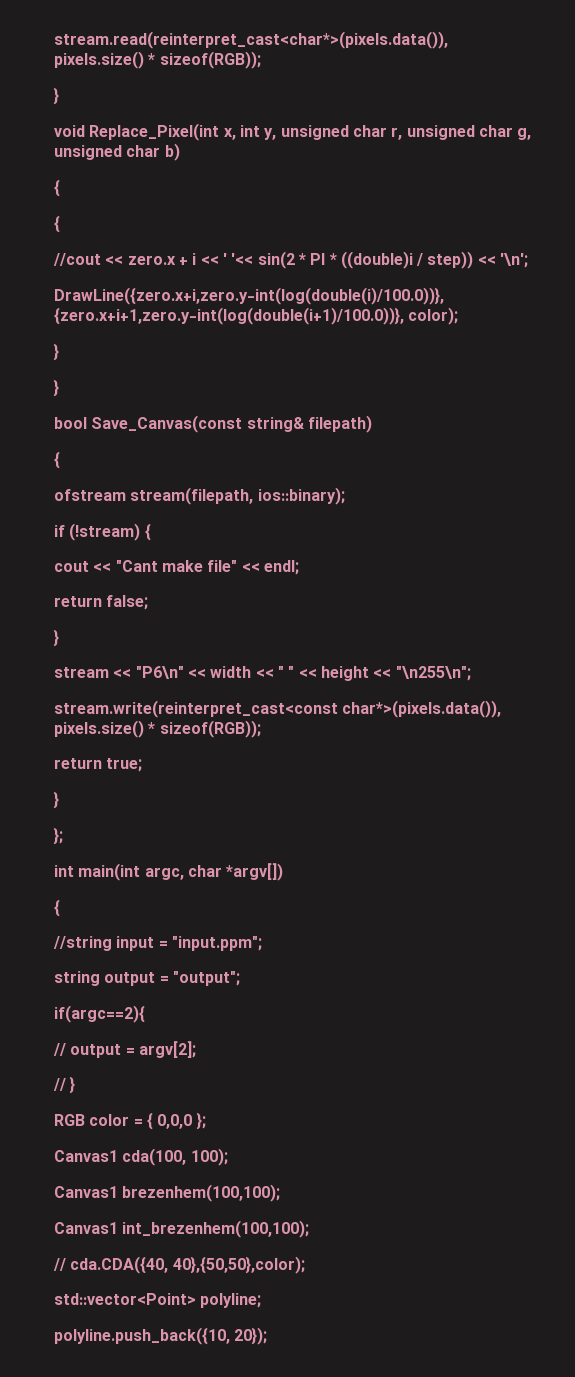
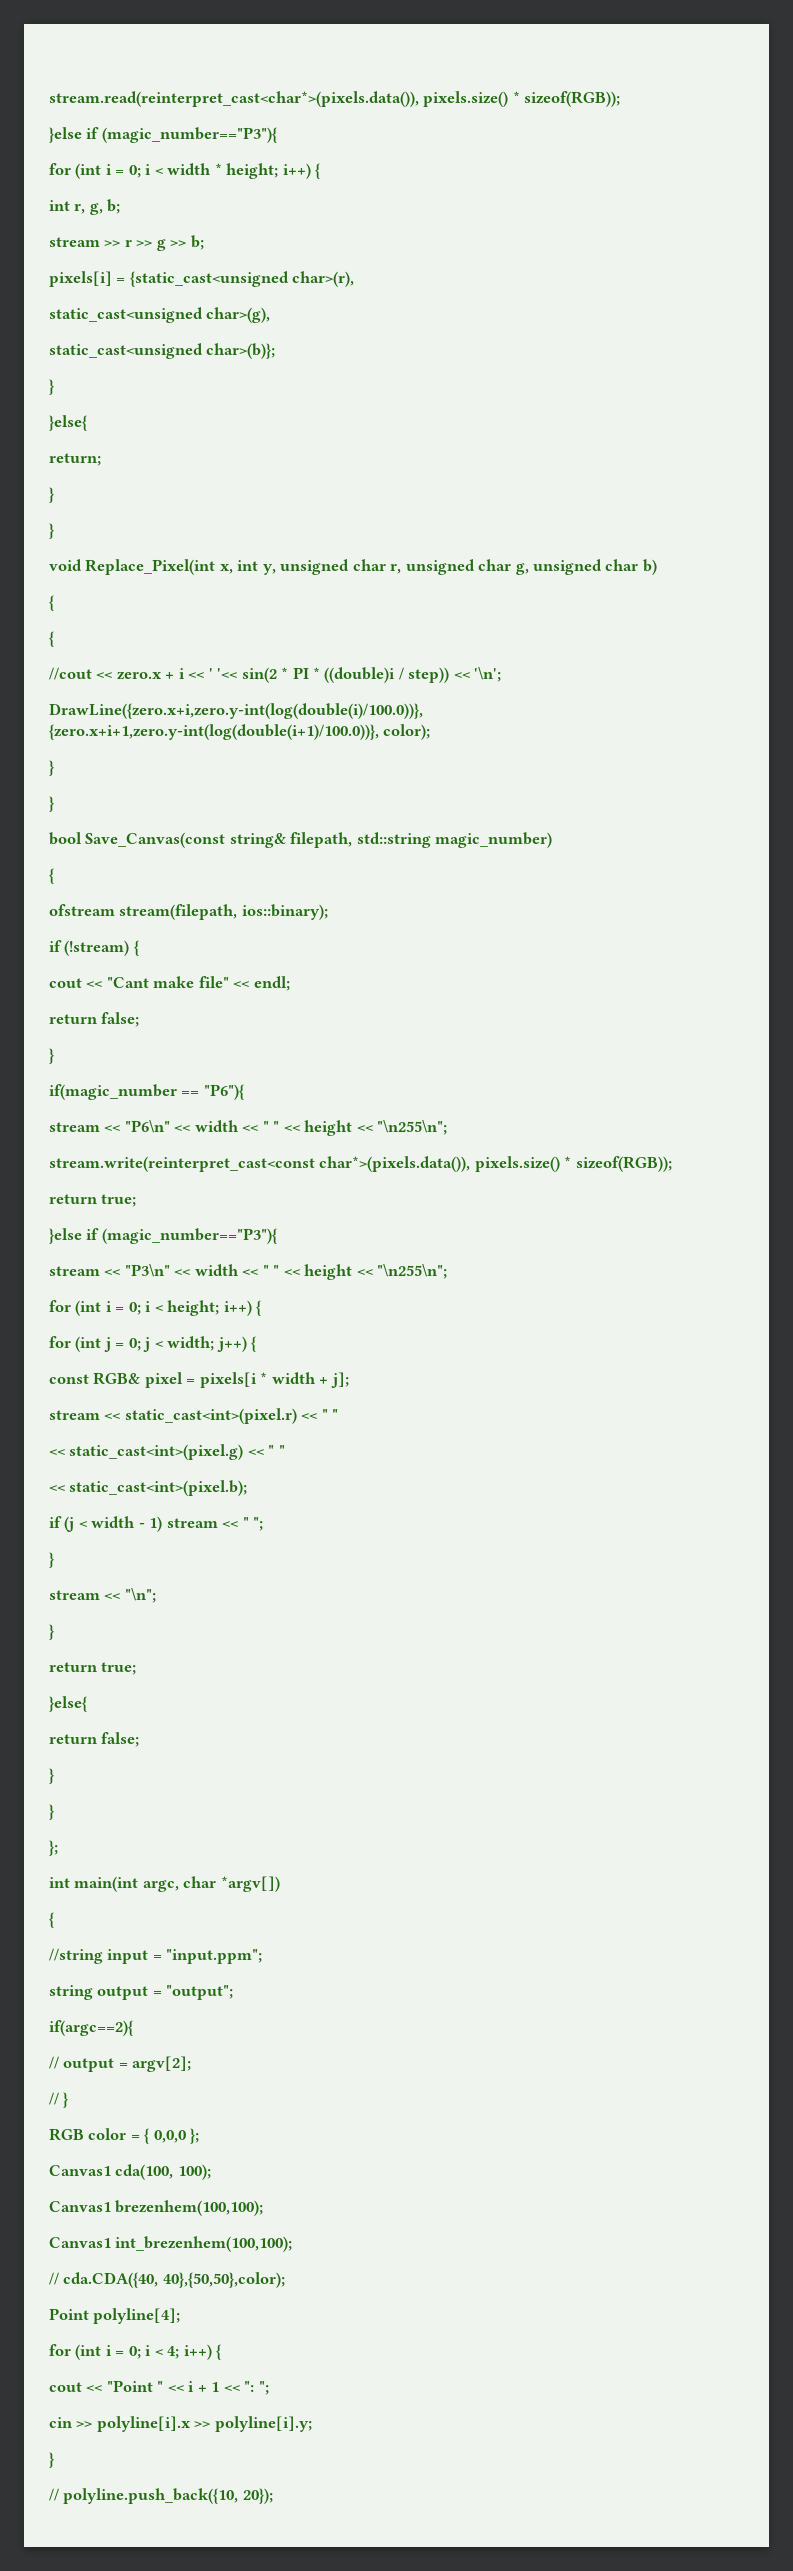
(261, 60) none -> [49,127,277,143] [49,163,321,179] [49,199,121,215] [49,235,204,251] [49,271,355,287] [49,307,271,323] [49,343,276,359] [49,379,54,395] [49,415,87,431] [49,453,101,466] [49,487,54,503] // }else if (magic_number=="P3"){ // for (int i = 0; i < width * height; i++) { // int r, g, b; // stream >> r >> g >> b; // pixels[i] = {static_cast<unsigned char>(r), // static_cast<unsigned char>(g), // static_cast<unsigned char>(b)}; // } // }else{ // return; // }
[307,415,372,433] filepath) -> [290,832,553,848] filepath, std::string magic_number)
(59, 638) none -> [49,1084,244,1100] // if(magic_number == "P6"){
(143, 765) none -> [49,1228,277,1244] [49,1264,448,1280] [49,1300,262,1316] [49,1336,257,1352] [49,1372,349,1388] [49,1408,339,1424] [49,1444,285,1460] [49,1480,248,1496] [49,1516,264,1532] [49,1552,54,1568] [49,1588,156,1603] [49,1624,54,1640] [49,1662,137,1675] [49,1696,87,1712] [49,1732,140,1747] [49,1768,54,1784] // }else if (magic_number=="P3"){ // stream << "P3\n" << width << " " << height << "\n255\n"; // for (int i = 0; i < height; i++) { // for (int j = 0; j < width; j++) { // const RGB& pixel = pixels[i * width + j]; // stream << static_cast<int>(pixel.r) << " " // << static_cast<int>(pixel.g) << " " // << static_cast<int>(pixel.b); // if (j < width - 1) stream << " "; // } // stream << "\n"; // } // return true; // }else{ // return false; // }
[54,1293,262,1308] std::vector<Point> polyline; // -> [49,2308,181,2324] [49,2344,222,2360] [49,2380,269,2395] [49,2416,312,2432] [49,2452,54,2468] [49,2488,59,2501] Point polyline[4]; // for (int i = 0; i < 4; i++) { // cout << "Point " << i + 1 << ": "; // cin >> polyline[i].x >> polyline[i].y; // } // //

